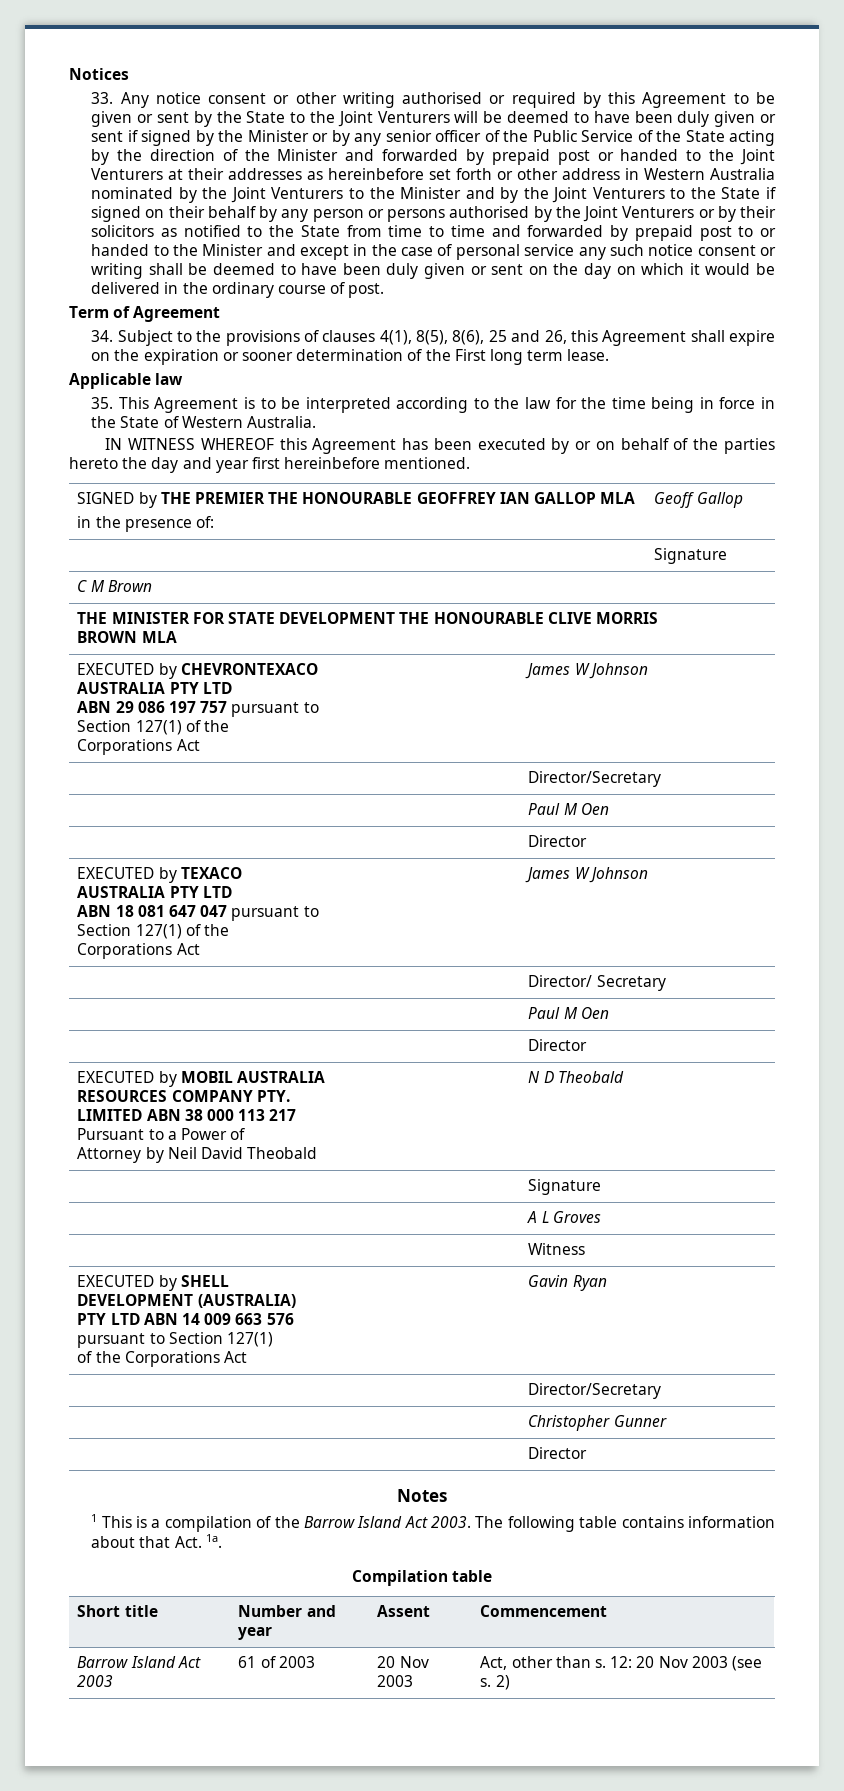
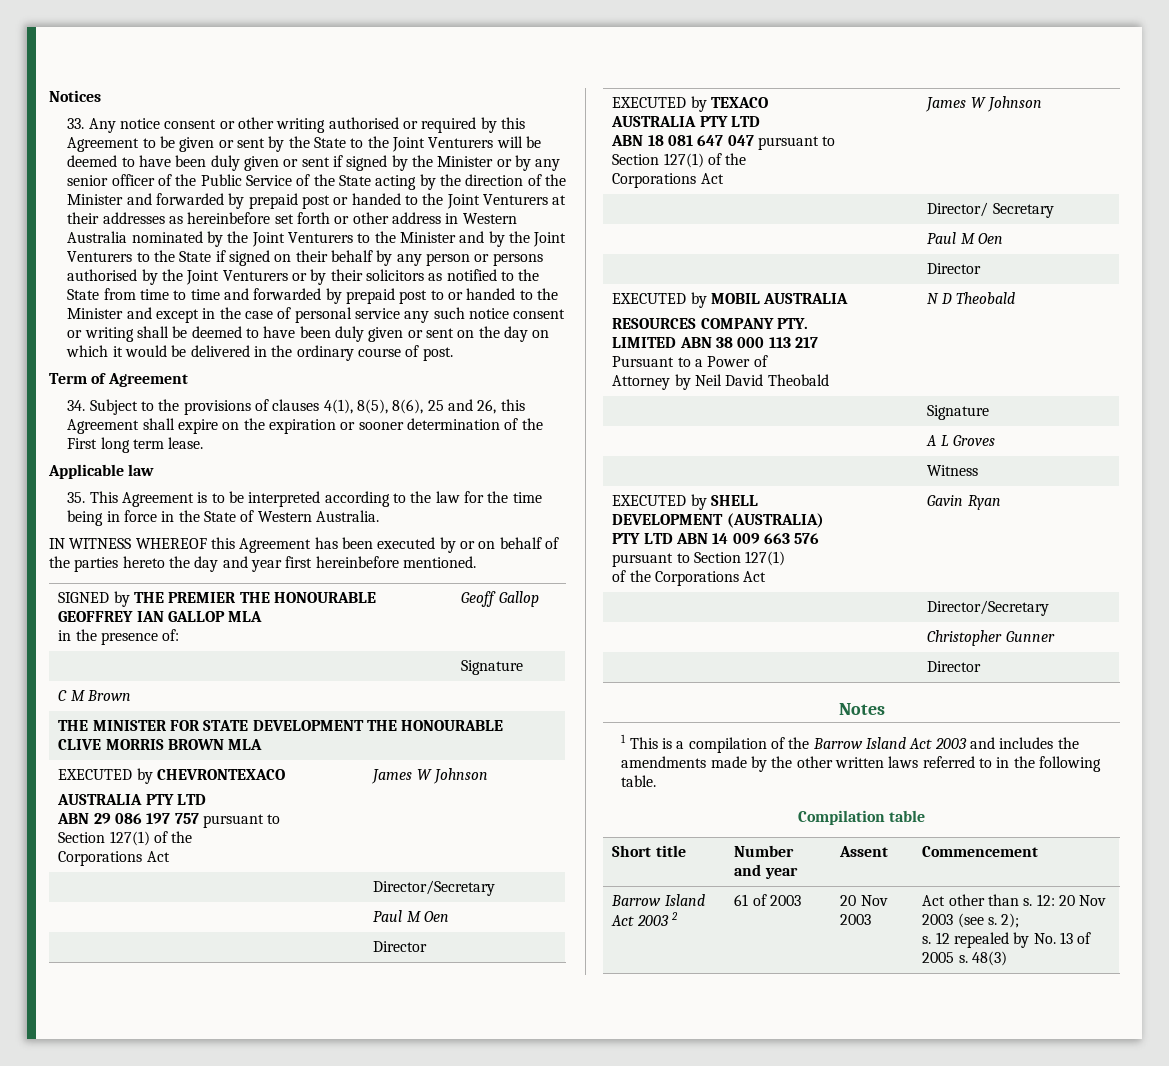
[431,1516,776,1532] [91,1534,222,1548] 2003. The following table contains information about that Act. 1a. -> [934,737,1079,749] [621,756,1101,772] [621,775,657,787] 2003 and includes the amendments made by the other written laws referred to in the following table.
(114, 1681) none -> [671,912,679,920] 2
[480,1656,508,1670] Act, -> [922,895,946,906] Act
[495,1675,510,1690] 2) -> [1001,913,1020,928] [922,932,1092,948] [922,951,1008,966] 2); // s. 12 repealed by No. 13 of 2005 s. 48(3)

